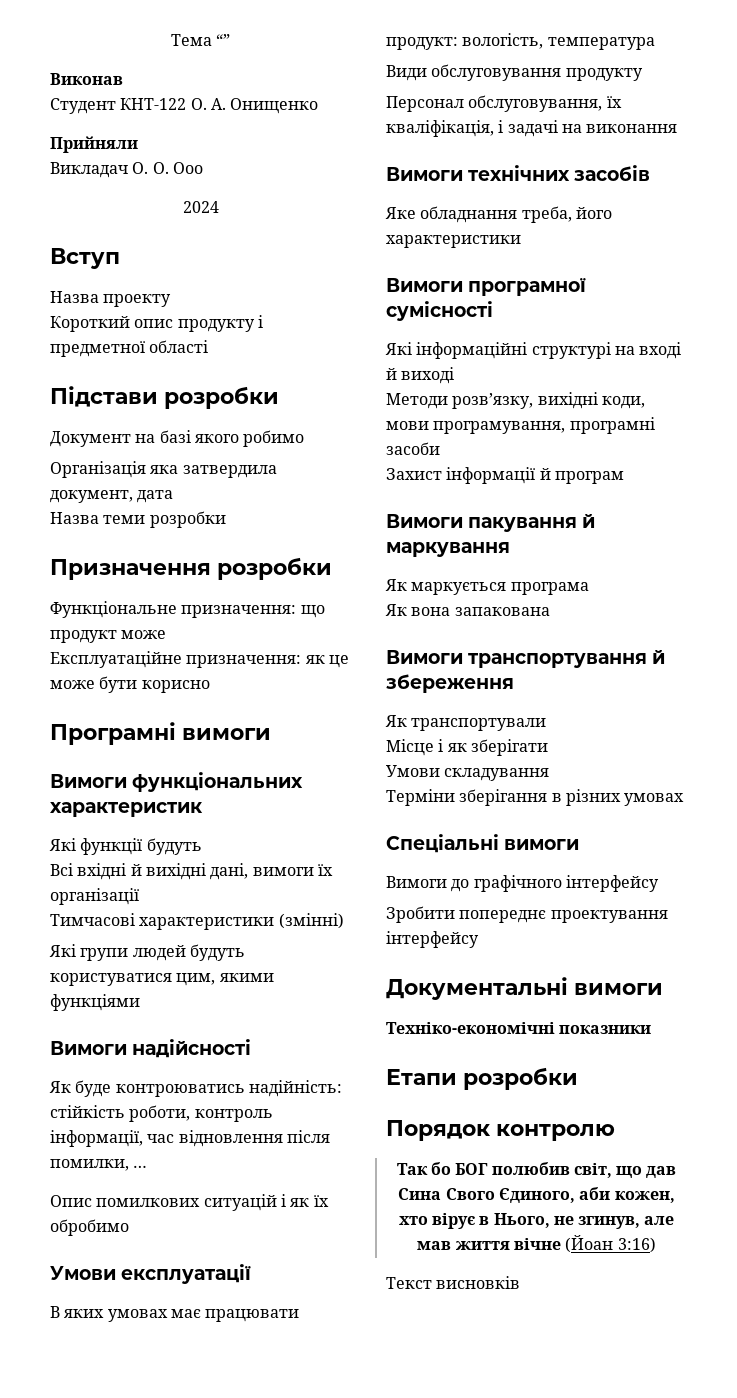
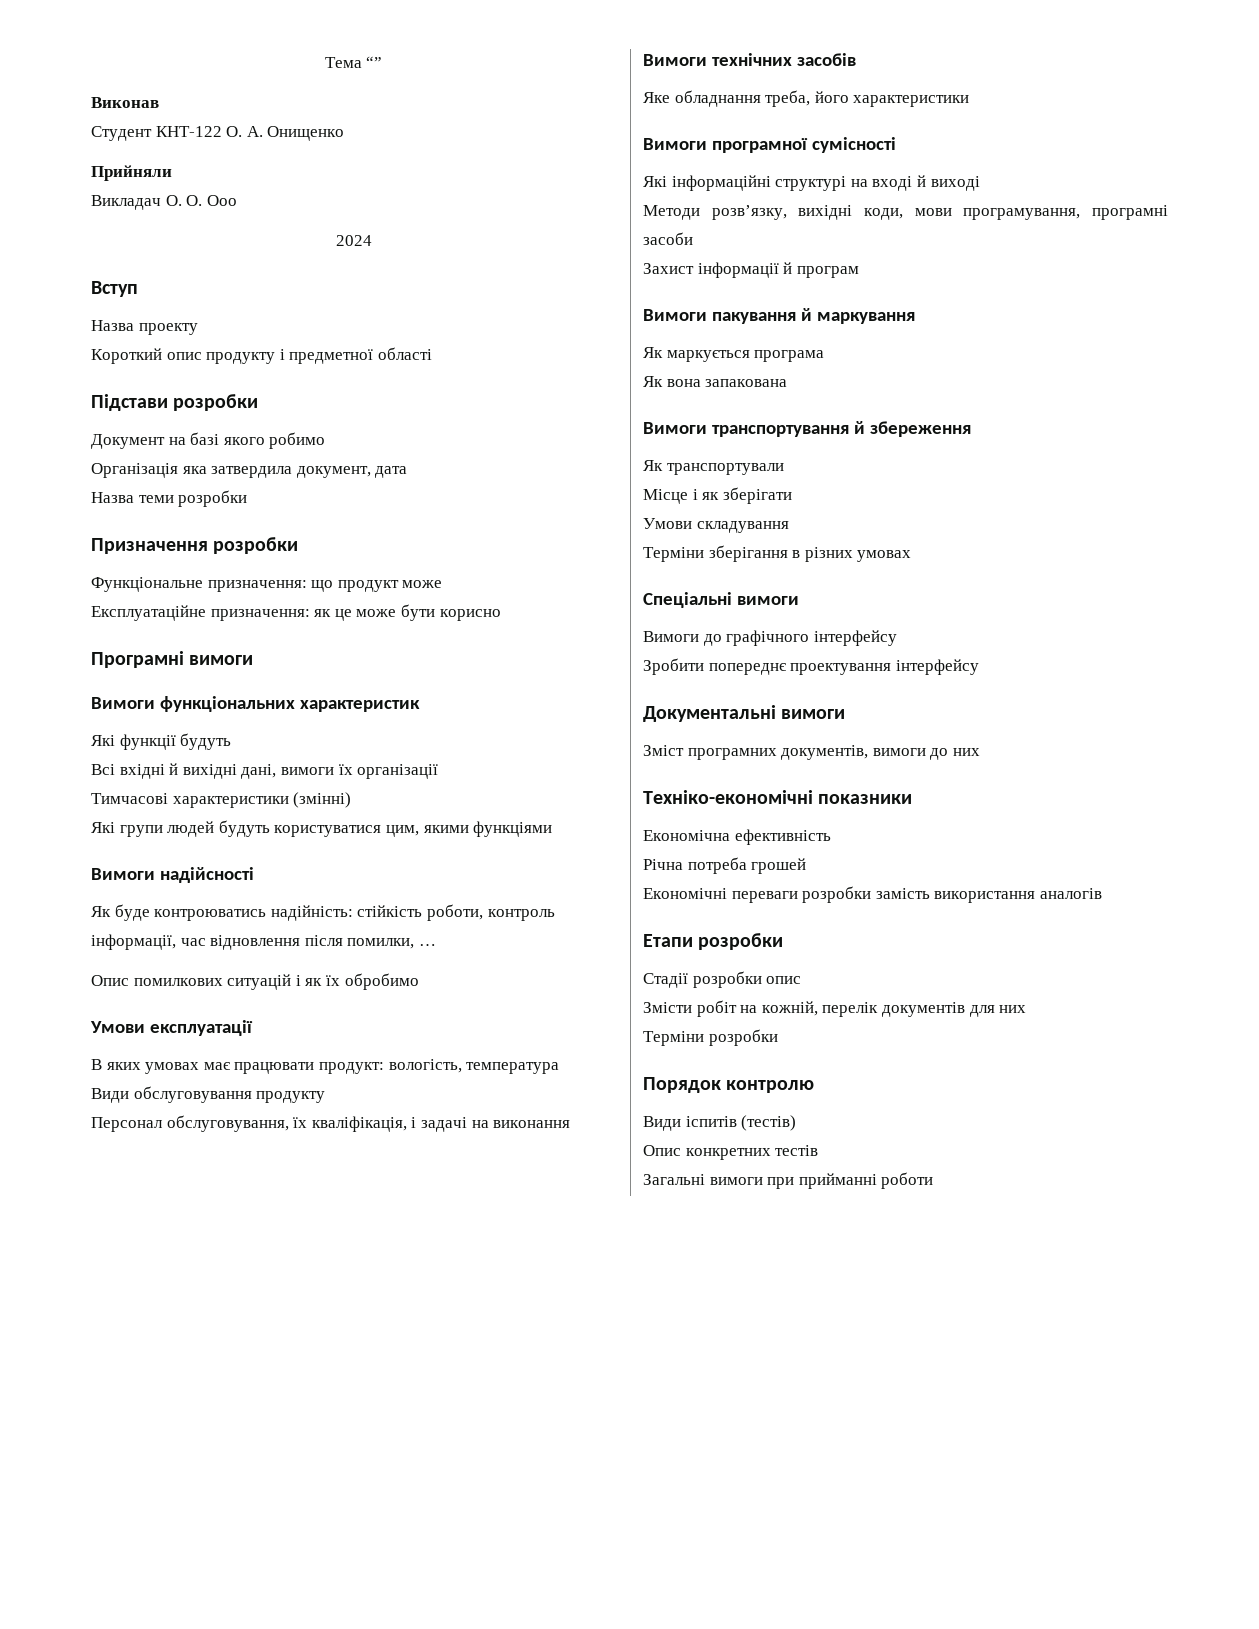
[386,1022,652,1034] [386,1067,578,1090] [386,1120,615,1141] [396,1162,677,1178] [398,1187,675,1203] [398,1213,675,1229] [417,1235,656,1253] [386,1276,521,1289] Техніко-економічні показники // Етапи розробки // Порядок контролю // Так бо БОГ полюбив світ, що дав Сина Свого Єдиного, аби кожен, хто вірує в Нього, не згинув, але мав життя вічне (Йоан 3:16) // Текст висновків -> [643,745,980,760] [643,790,913,804] [643,829,831,845] [643,857,807,874] [643,886,1102,903] [643,933,784,950] [643,971,802,988] [643,1000,1027,1017] [643,1029,778,1046] [643,1077,815,1093] [643,1115,797,1131] [643,1145,819,1160] [643,1172,934,1189] Зміст програмних документів, вимоги до них // Техніко-економічні показники // Економічна ефективність // Річна потреба грошей // Економічні переваги розробки замість використання аналогів // Етапи розробки // Стадії розробки опис // Змісти робіт на кожній, перелік документів для них // Терміни розробки // Порядок контролю // Види іспитів (тестів) // Опис конкретних тестів // Загальні вимоги при прийманні роботи

